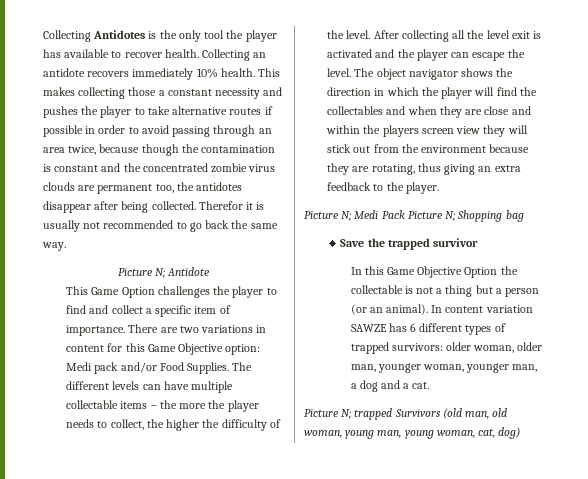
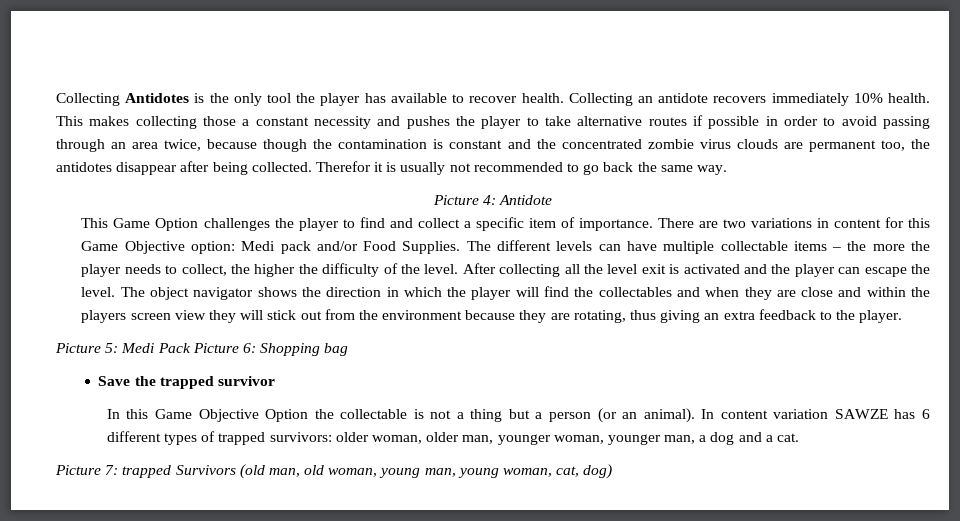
[155,268,165,278] N; -> [483,195,496,205] 4:
[341,211,352,221] N; -> [105,343,119,353] 5:
[445,211,456,221] N; -> [242,343,256,353] 6:
[341,409,352,419] N; -> [105,465,119,475] 7:

